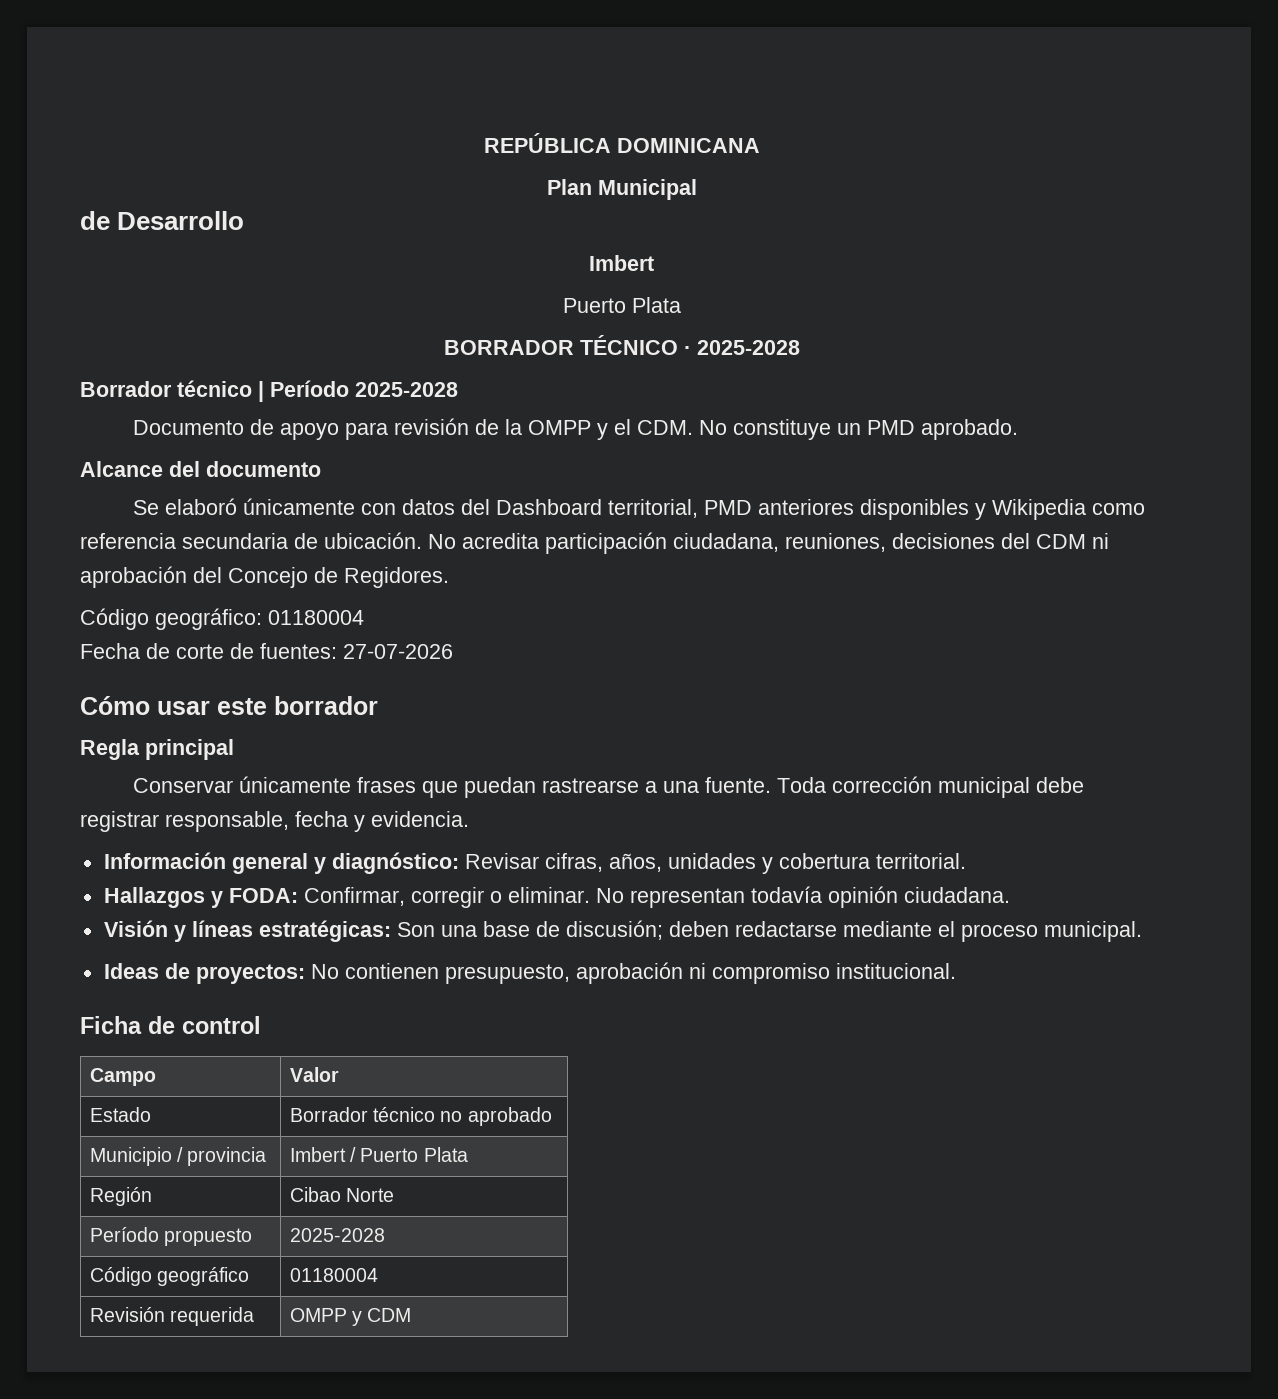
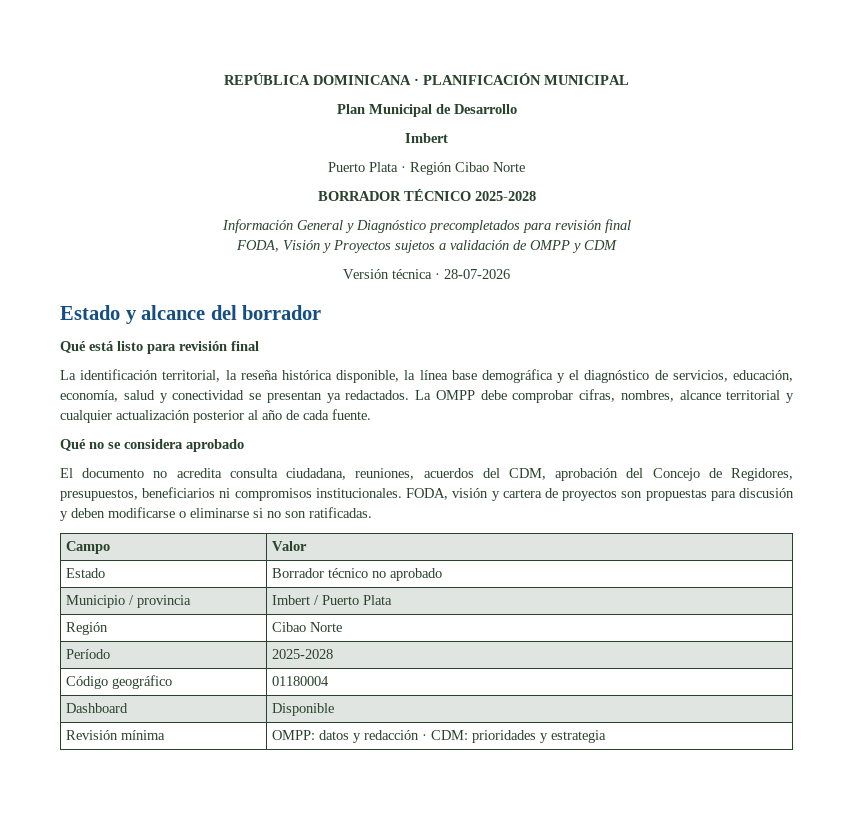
(760, 145) none -> [414,73,629,85] · PLANIFICACIÓN MUNICIPAL
(697, 189) // -> (432, 110) none
(681, 305) none -> [401,162,525,175] · Región Cibao Norte
[683,340,800,355] [80,380,458,402] [132,418,1018,440] [80,461,321,477] [132,498,1145,520] [80,532,1109,554] [80,566,449,588] [80,608,364,630] [80,643,453,659] [80,696,378,715] [80,739,234,760] [132,776,1084,798] [80,811,469,832] [103,852,966,874] [103,886,1010,908] [103,920,1142,942] [103,962,956,984] [80,1016,261,1034] · 2025-2028 // Borrador técnico | Período 2025-2028 // Documento de apoyo para revisión de la OMPP y el CDM. No constituye un PMD aprobado. // Alcance del documento // Se elaboró únicamente con datos del Dashboard territorial, PMD anteriores disponibles y Wikipedia como referencia secundaria de ubicación. No acredita participación ciudadana, reuniones, decisiones del CDM ni aprobación del Concejo de Regidores. // Código geográfico: 01180004 // Fecha de corte de fuentes: 27-07-2026 // Cómo usar este borrador // Regla principal // Conservar únicamente frases que puedan rastrearse a una fuente. Toda corrección municipal debe registrar responsable, fecha y evidencia. // Información general y diagnóstico: Revisar cifras, años, unidades y cobertura territorial. // Hallazgos y FODA: Confirmar, corregir o eliminar. No representan todavía opinión ciudadana. // Visión y líneas estratégicas: Son una base de discusión; deben redactarse mediante el proceso municipal. // Ideas de proyectos: No contienen presupuesto, aprobación ni compromiso institucional. // Ficha de control -> [474,191,536,201] [221,219,631,233] [236,240,617,253] [343,269,510,279] [60,305,322,324] [60,341,259,354] [60,369,793,383] [60,389,794,403] [60,409,371,423] [60,439,244,452] [60,468,793,481] [60,487,794,501] [60,507,372,521] 2025-2028 // Información General y Diagnóstico precompletados para revisión final // FODA, Visión y Proyectos sujetos a validación de OMPP y CDM // Versión técnica · 28-07-2026 // Estado y alcance del borrador // Qué está listo para revisión final // La identificación territorial, la reseña histórica disponible, la línea base demográfica y el diagnóstico de servicios, educación, economía, salud y conectividad se presentan ya redactados. La OMPP debe comprobar cifras, nombres, alcance territorial y cualquier actualización posterior al año de cada fuente. // Qué no se considera aprobado // El documento no acredita consulta ciudadana, reuniones, acuerdos del CDM, aprobación del Concejo de Regidores, presupuestos, beneficiarios ni compromisos institucionales. FODA, visión y cartera de proyectos son propuestas para discusión y deben modificarse o eliminarse si no son ratificadas.
[164,1228,253,1246] propuesto -> (110, 654) none
(378, 1275) none -> [65,703,128,713] [271,703,334,716] // Dashboard | Disponible
[170,1307,255,1326] [289,1308,412,1326] requerida | OMPP y CDM -> [120,730,165,740] [271,730,606,743] mínima | OMPP: datos y redacción · CDM: prioridades y estrategia

